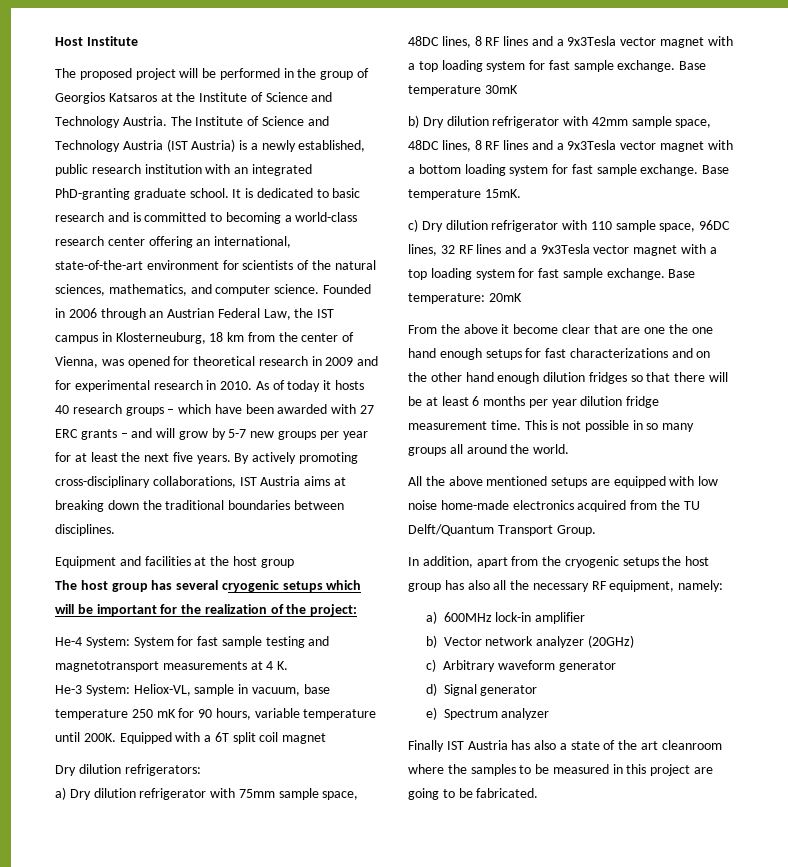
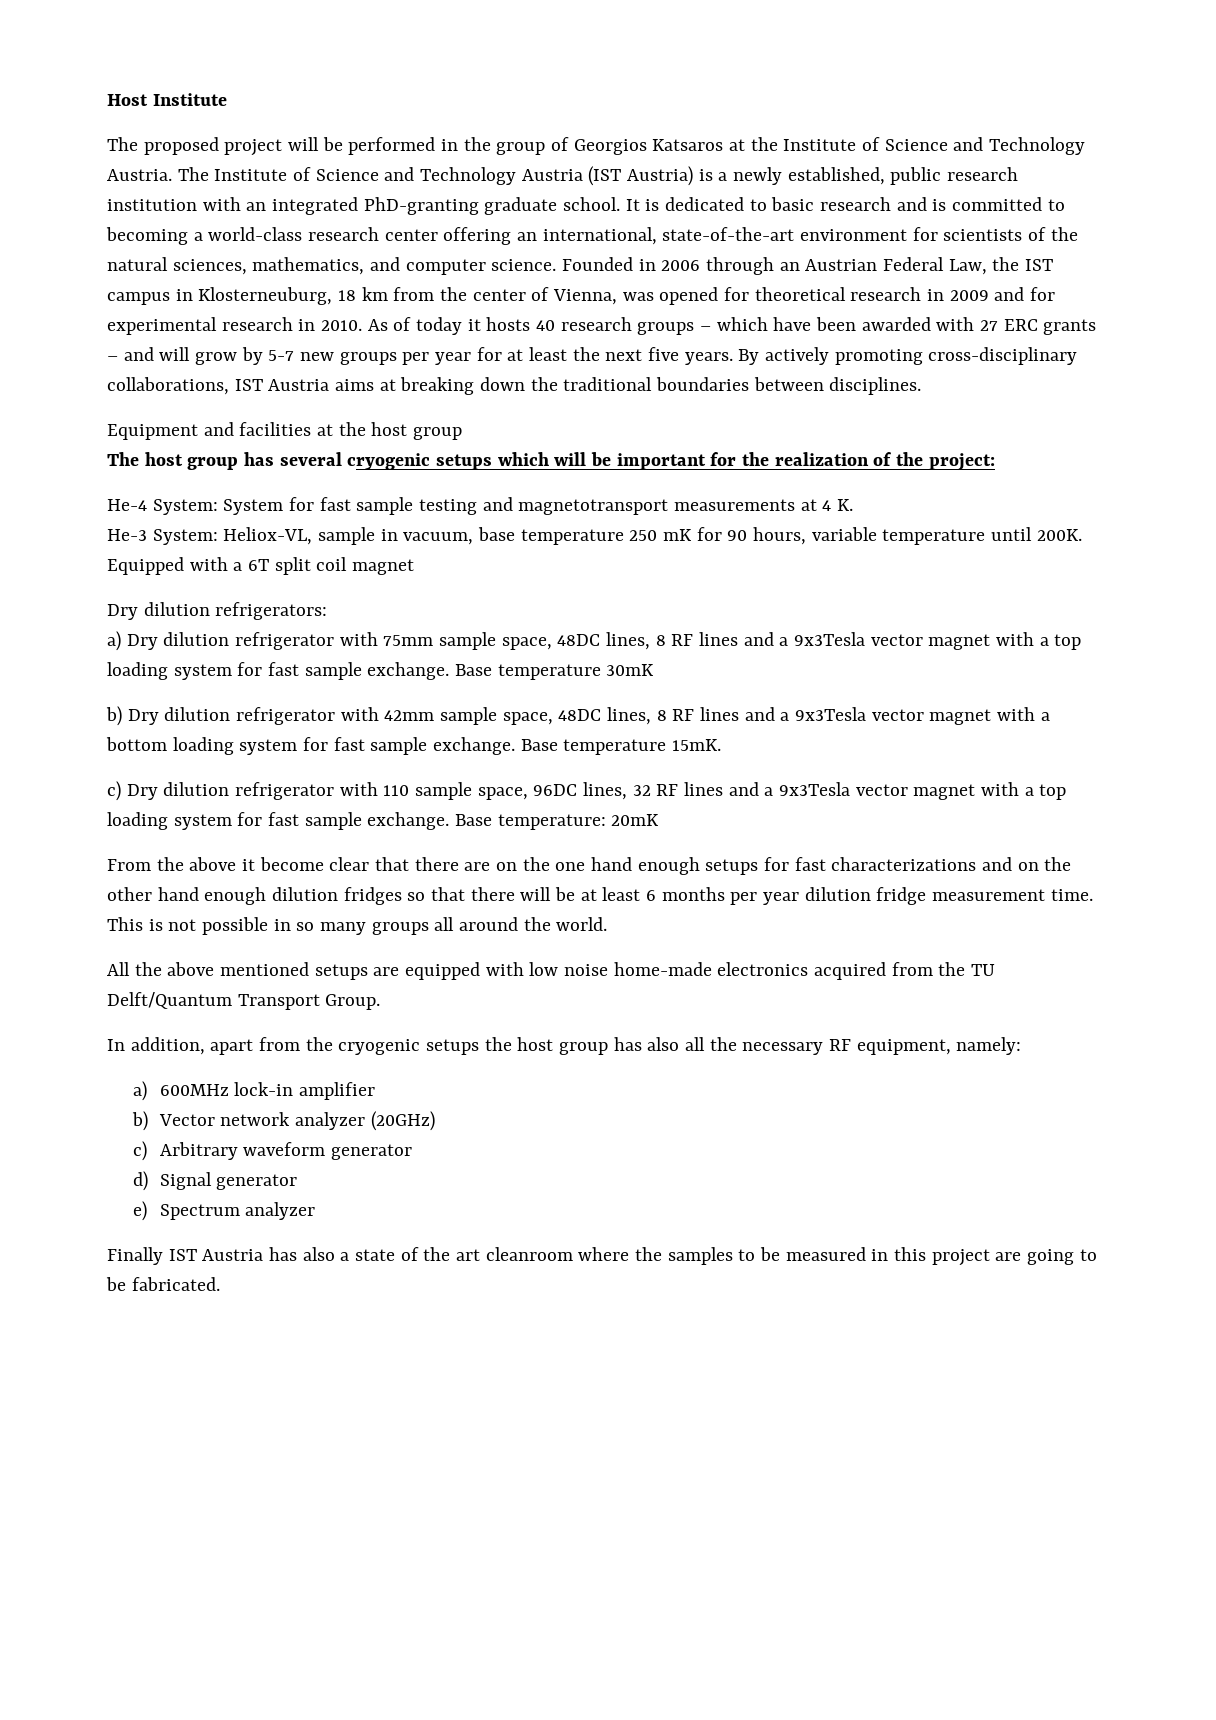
[621,327,666,334] are one -> [414,857,518,871] there are on

